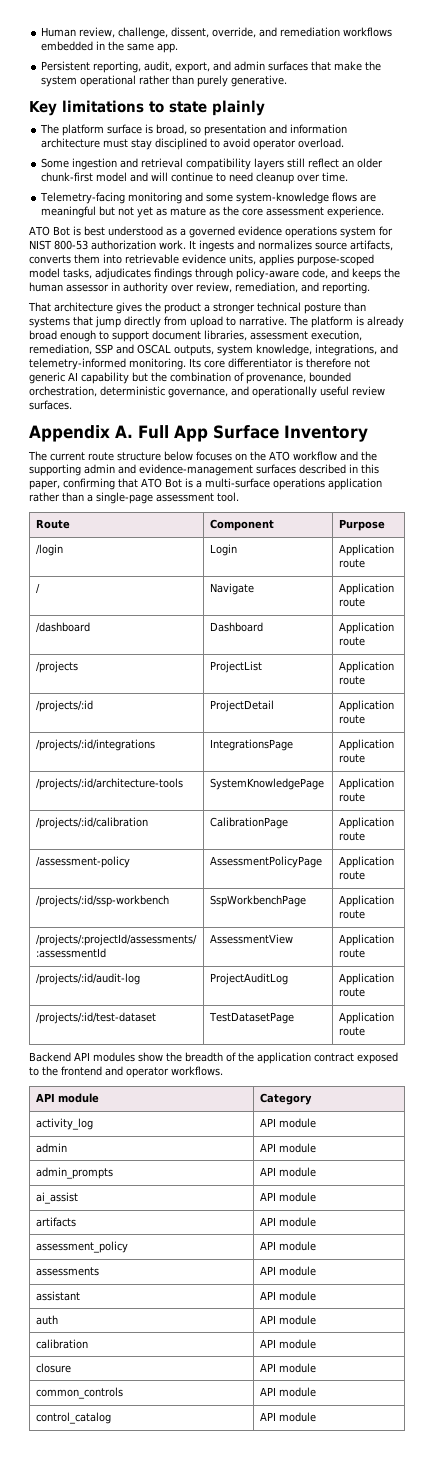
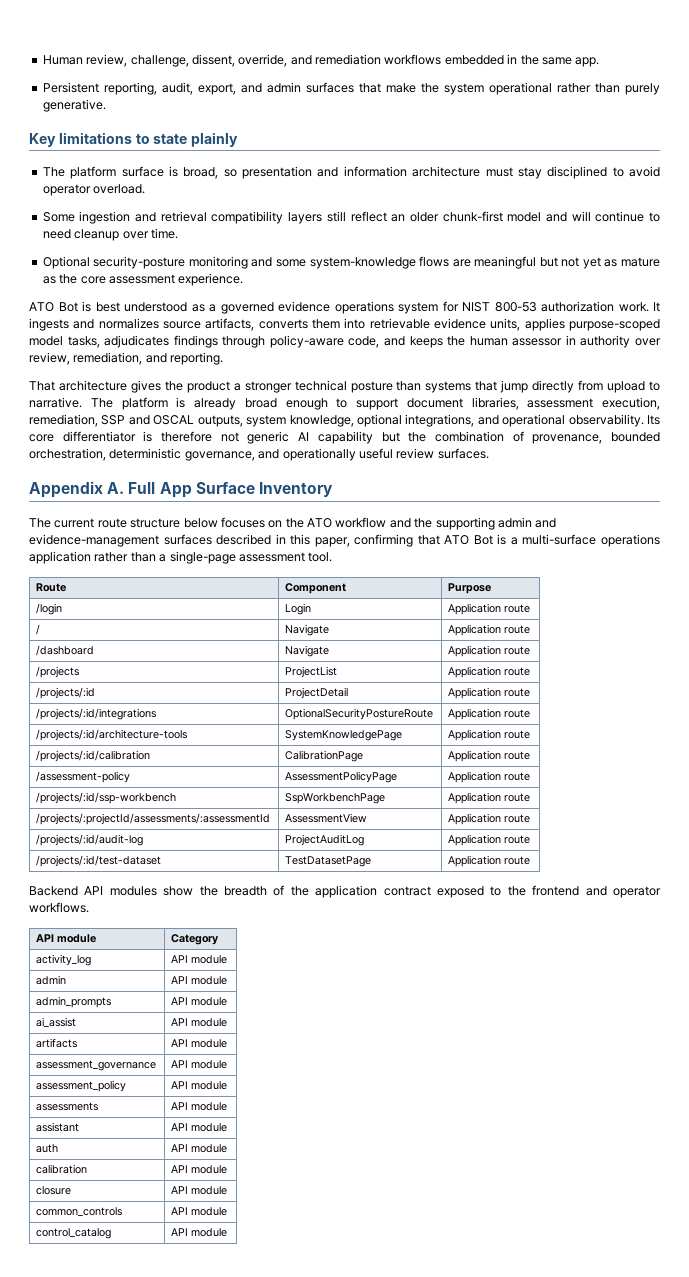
[40,192,126,204] Telemetry-facing -> [42,256,186,269] Optional security-posture
(312, 350) none -> [356,414,402,427] optional
[29,358,186,370] telemetry-informed monitoring. -> [502,414,644,427] operational observability.
[209,622,263,632] Dashboard -> [285,645,330,657] Navigate
[209,739,293,751] IntegrationsPage -> [285,708,434,720] OptionalSecurityPostureRoute
(316, 1222) none -> [36,1060,157,1071] [171,1060,228,1069] // assessment_governance | API module

